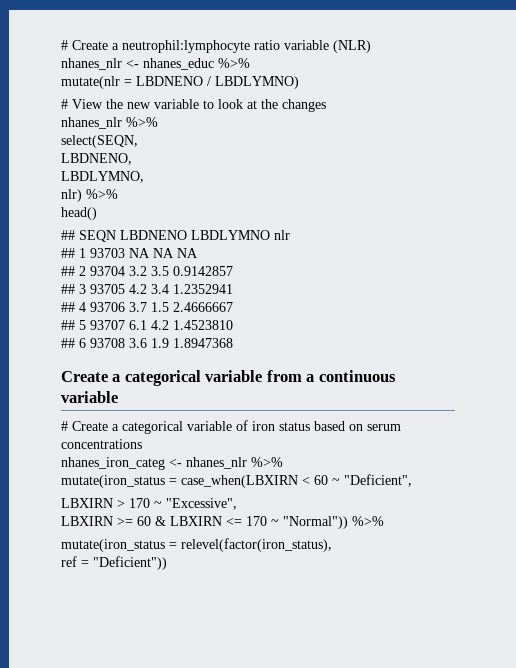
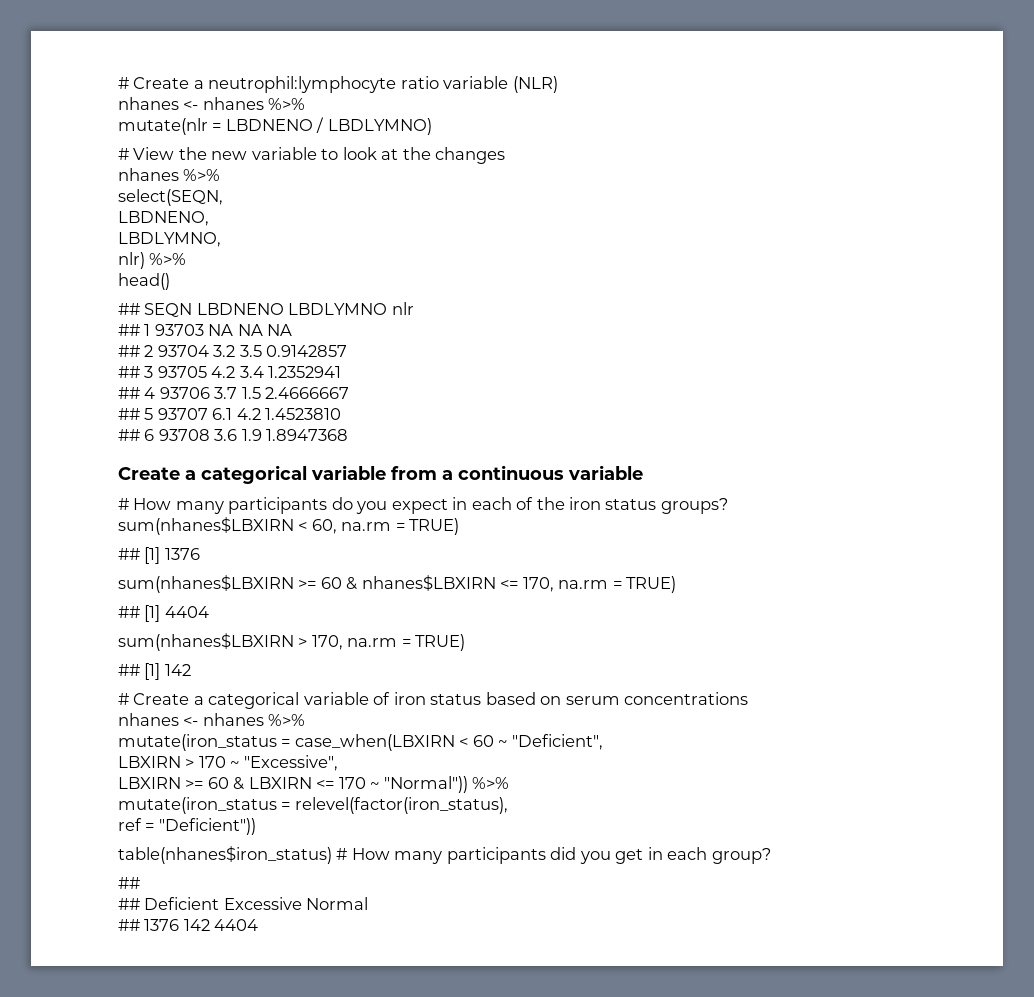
[61,58,214,70] nhanes_nlr <- nhanes_educ -> [118,97,264,110] nhanes <- nhanes
[61,117,122,129] nhanes_nlr -> [118,168,179,181] nhanes
(118, 397) none -> [118,497,728,514] [118,517,460,535] [118,547,200,564] [118,575,677,593] [118,605,209,622] [118,633,466,651] [118,663,191,680] // # How many participants do you expect in each of the iron status groups? // sum(nhanes$LBXIRN < 60, na.rm = TRUE) // ## [1] 1376 // sum(nhanes$LBXIRN >= 60 & nhanes$LBXIRN <= 170, na.rm = TRUE) // ## [1] 4404 // sum(nhanes$LBXIRN > 170, na.rm = TRUE) // ## [1] 142
[61,457,247,470] nhanes_iron_categ <- nhanes_nlr -> [118,713,264,726] nhanes <- nhanes
(167, 563) none -> [118,846,771,864] [118,877,140,889] [118,897,369,910] [118,919,259,931] // table(nhanes$iron_status) # How many participants did you get in each group? // ## // ## Deficient Excessive Normal // ## 1376 142 4404

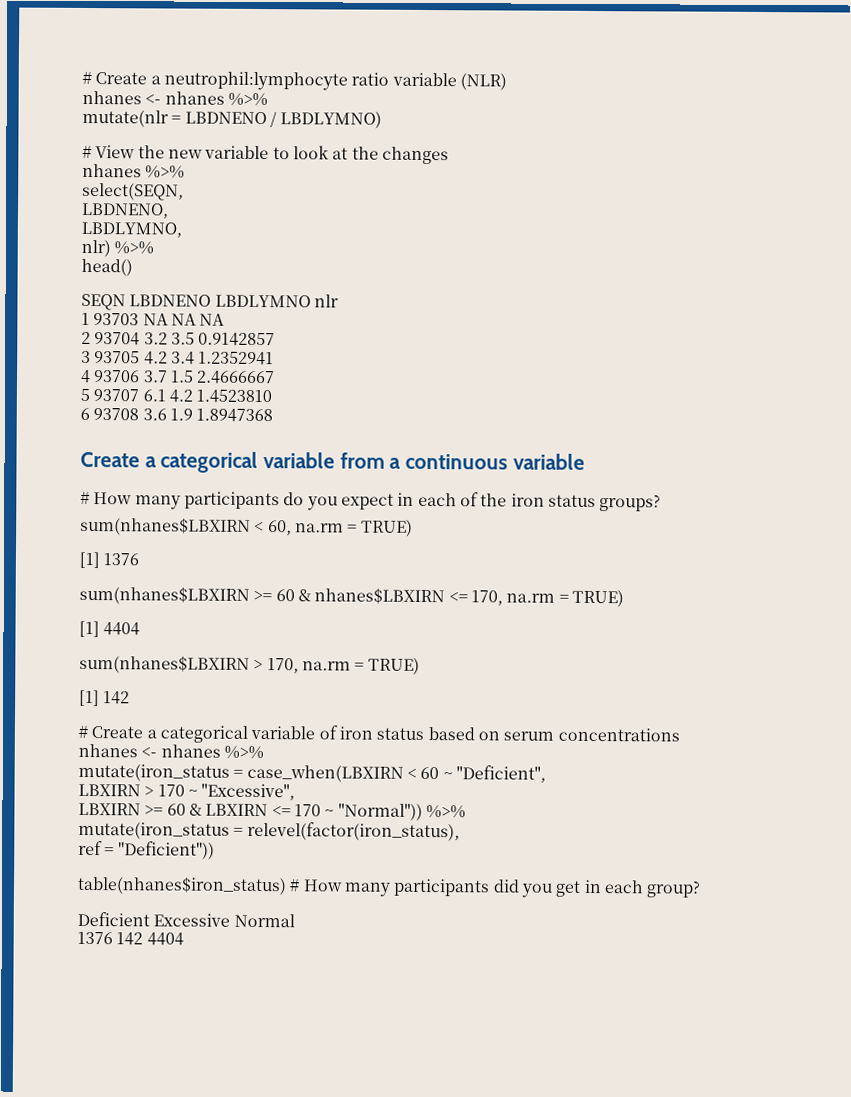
[118,303,140,315] ## -> (133, 267) none
[118,324,140,336] ## -> (339, 301) none
[118,345,140,357] ## -> (226, 319) none
[118,366,140,378] ## -> (276, 339) none
[118,387,140,399] ## -> (275, 358) none
[118,408,140,420] ## -> (276, 377) none
[118,429,140,441] ## -> (273, 396) none
[118,548,140,560] ## -> (413, 528) none
[118,606,140,618] ## -> (624, 598) none
[118,664,140,676] ## -> (420, 666) none
[118,877,140,889] [118,898,140,910] ## // ## -> (702, 889) none
[118,919,140,931] ## -> (295, 920) none

